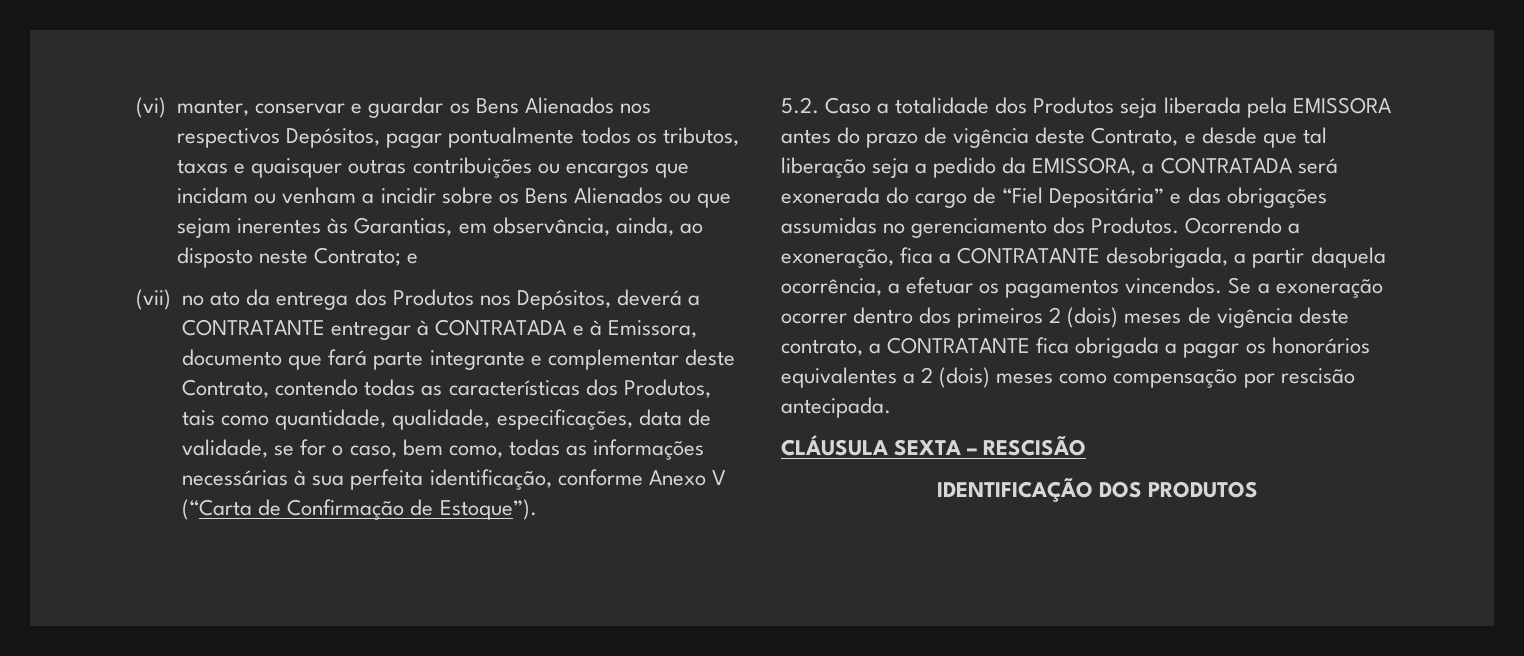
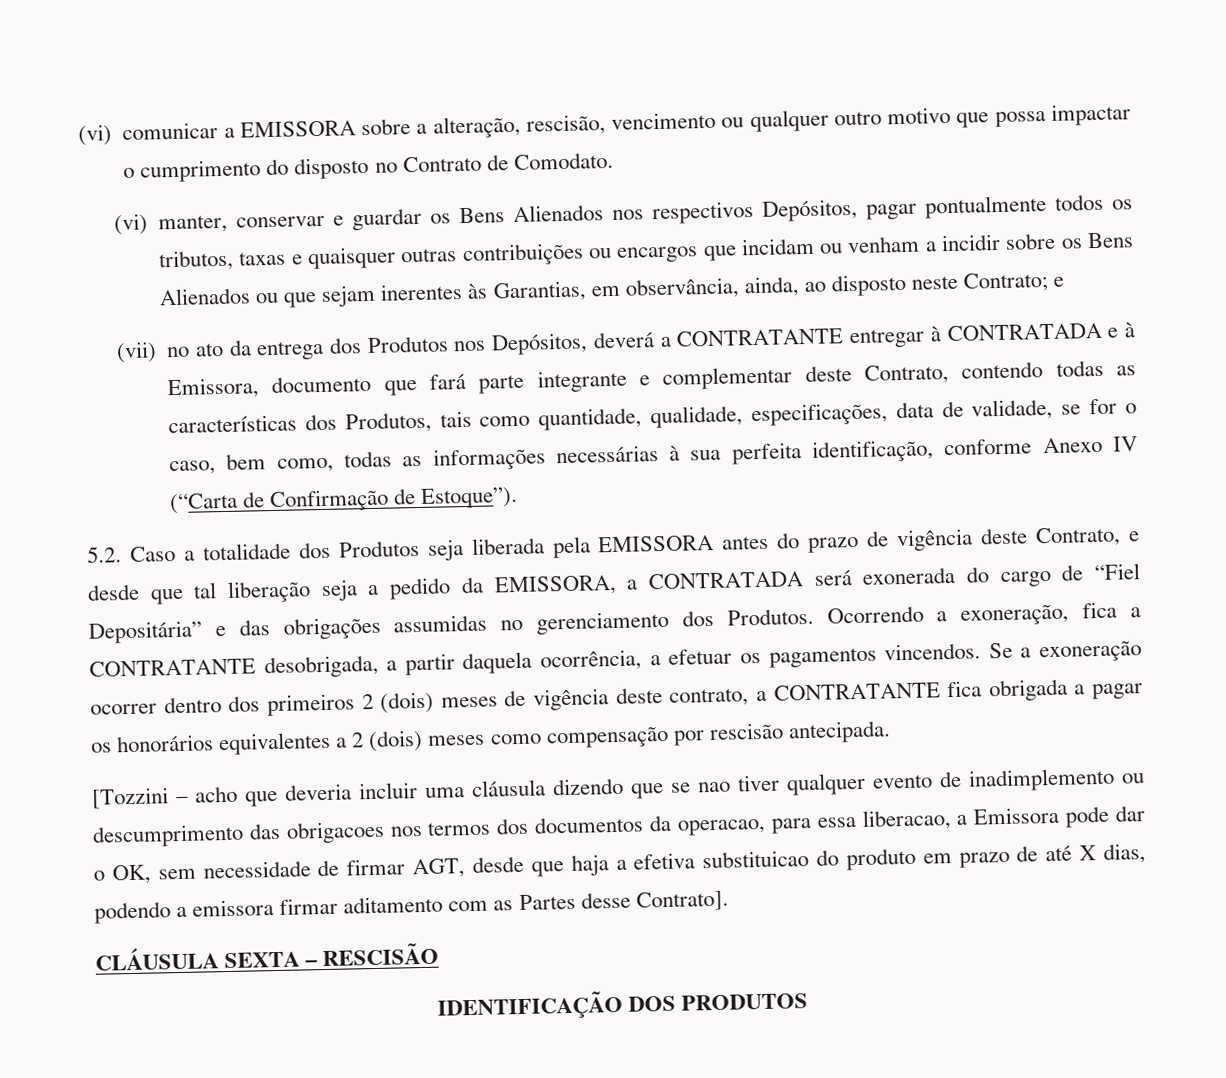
[135,97,166,118] (vi) -> [78,103,1131,146] [123,151,614,183] [113,213,148,236] (vi) comunicar a EMISSORA sobre a alteração, rescisão, vencimento ou qualquer outro motivo que possa impactar o cumprimento do disposto no Contrato de Comodato. // (vi)
[711,470,726,485] V -> [1112,436,1139,452] IV
(891, 407) none -> [92,767,1145,809] [92,805,1145,848] [93,843,1147,885] [94,890,729,924] // [Tozzini – acho que deveria incluir uma cláusula dizendo que se nao tiver qualquer evento de inadimplemento ou descumprimento das obrigacoes nos termos dos documentos da operacao, para essa liberacao, a Emissora pode dar o OK, sem necessidade de firmar AGT, desde que haja a efetiva substituicao do produto em prazo de até X dias, podendo a emissora firmar aditamento com as Partes desse Contrato].

